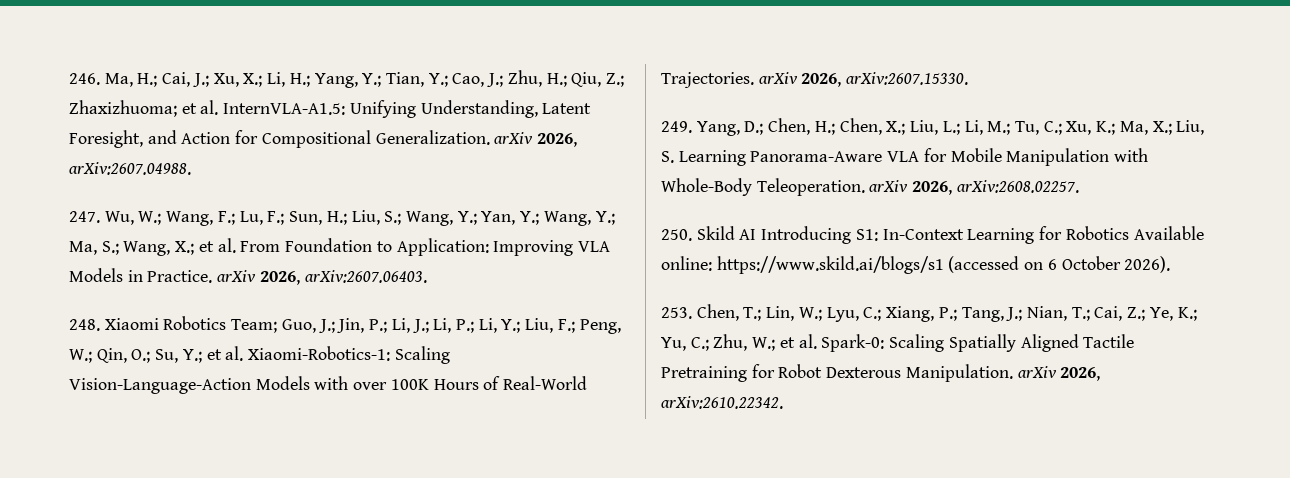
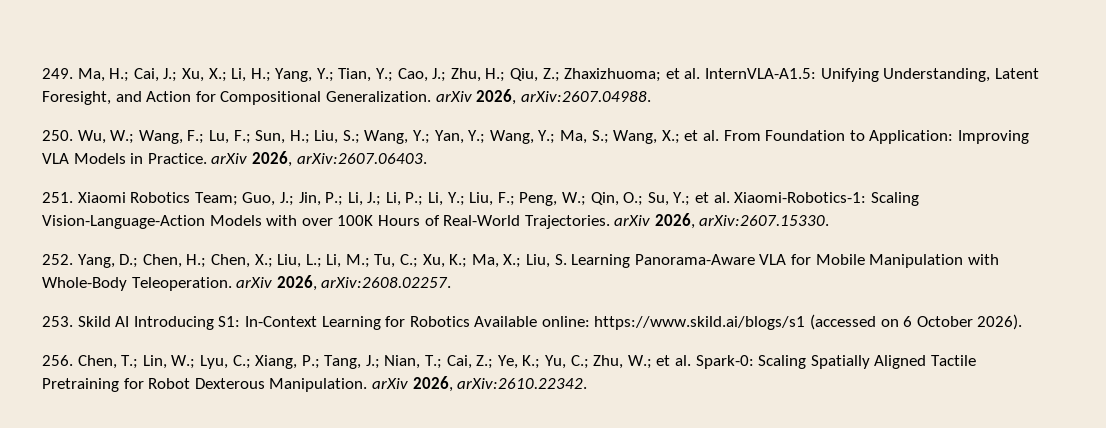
[69,73,100,85] 246. -> [42,68,73,79] 249.
[69,211,100,223] 247. -> [42,130,73,141] 250.
[69,319,100,331] 248. -> [42,192,73,203] 251.
[661,121,692,133] 249. -> [42,254,73,265] 252.
[661,229,692,241] 250. -> [42,316,73,327] 253.
[661,307,692,319] 253. -> [42,355,73,366] 256.

